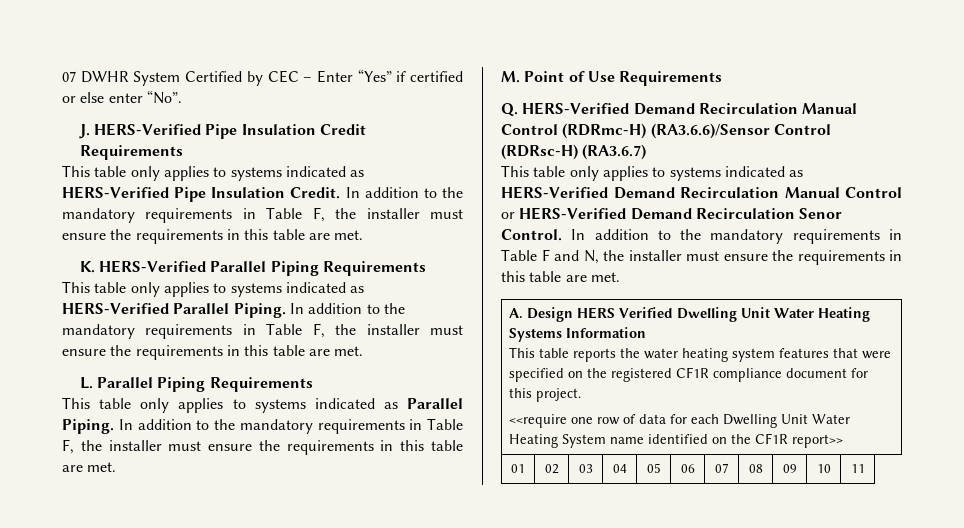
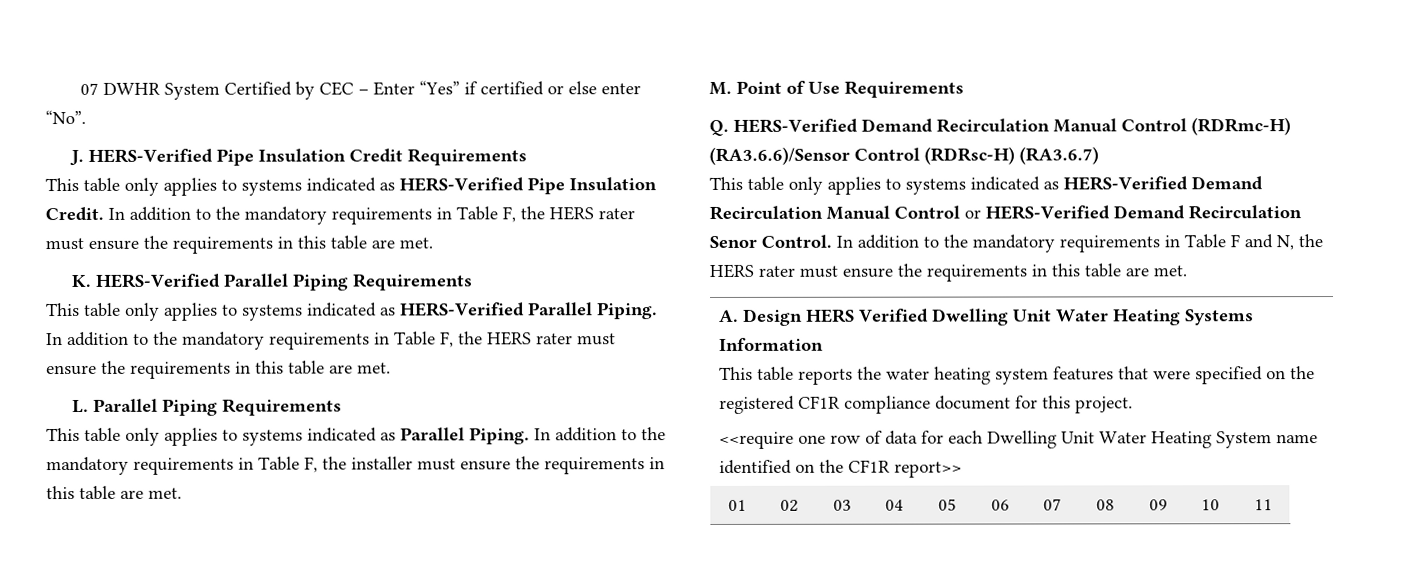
[366,208,420,219] installer -> [549,206,635,221] HERS rater
[366,324,420,335] installer -> [487,331,573,346] HERS rater
[628,250,682,261] installer -> [709,263,795,278] HERS rater

